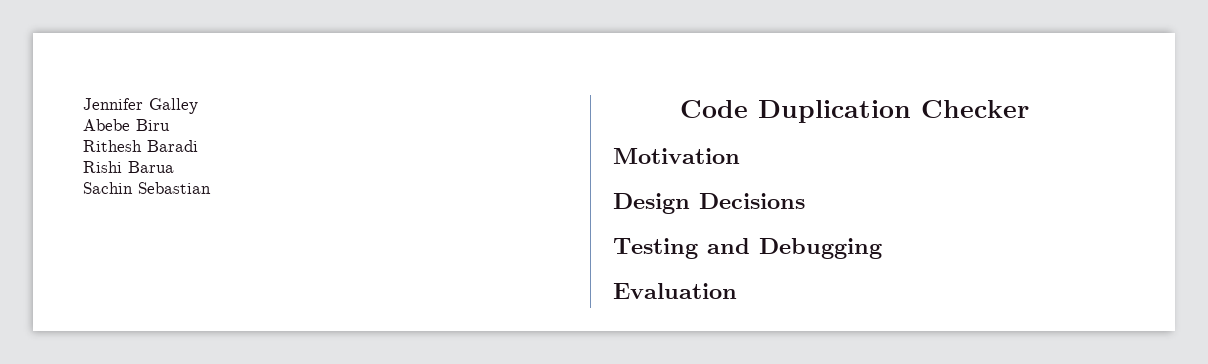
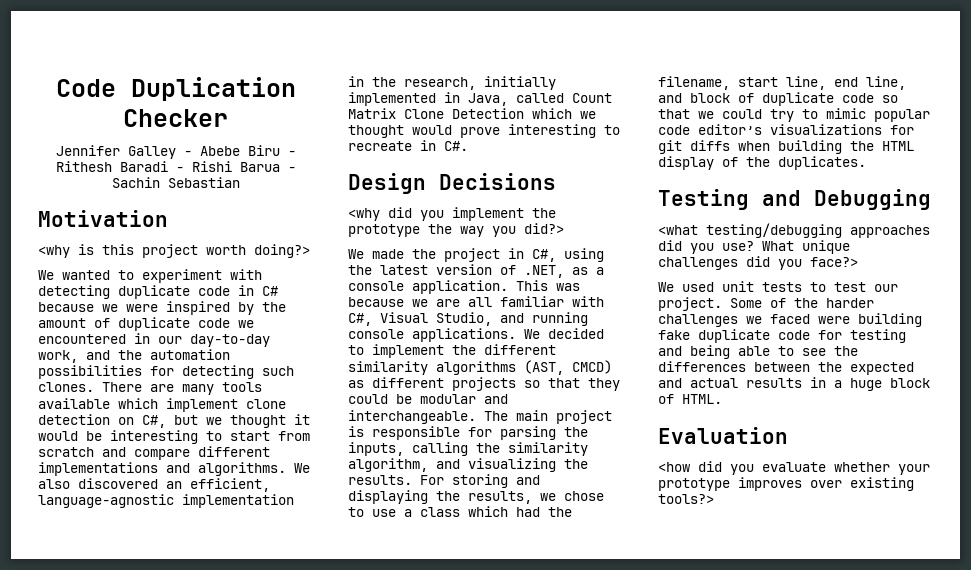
[83,98,198,114] [83,119,170,131] [83,140,198,152] [83,161,174,173] [83,182,211,194] [680,100,1029,123] [613,148,740,164] [613,193,805,214] [613,238,882,259] [613,283,737,299] Jennifer Galley // Abebe Biru // Rithesh Baradi // Rishi Barua // Sachin Sebastian // Code Duplication Checker // Motivation // Design Decisions // Testing and Debugging // Evaluation -> [55,77,296,101] [123,109,228,127] [55,145,296,159] [55,161,296,172] [111,177,240,188] [38,210,168,227] [38,244,310,258] [38,269,262,283] [38,285,278,299] [38,301,286,315] [38,317,254,331] [38,333,270,347] [38,349,230,363] [38,365,294,379] [38,382,262,395] [38,398,286,412] [38,414,310,428] [38,430,310,444] [38,446,270,460] [38,462,310,476] [38,478,270,492] [38,494,294,508] [348,76,556,90] [348,92,612,106] [348,108,596,119] [348,124,620,138] [348,140,468,151] [348,173,556,194] [348,207,556,221] [348,223,564,237] [348,248,604,262] [348,264,604,278] [348,280,580,294] [348,296,604,307] [348,312,588,326] [348,328,604,342] [348,344,556,358] [348,360,612,375] [348,377,620,391] [348,394,508,404] [348,410,612,424] [348,426,588,440] [348,442,588,456] [348,458,588,472] [348,474,540,488] [348,490,604,504] [348,506,572,517] [658,76,906,90] [658,92,898,106] [658,108,930,122] [658,124,914,135] [658,140,914,154] [658,156,866,170] [658,189,931,210] [658,223,930,238] [658,240,850,254] [658,256,858,270] [658,281,898,292] [658,297,874,311] [658,313,922,327] [658,329,906,343] [658,345,858,359] [658,361,914,375] [658,377,930,391] [658,394,722,404] [658,427,788,444] [658,461,930,475] [658,477,914,491] [658,494,714,504] Code Duplication Checker // Jennifer Galley - Abebe Biru - Rithesh Baradi - Rishi Barua - Sachin Sebastian // Motivation // <why is this project worth doing?> // We wanted to experiment with detecting duplicate code in C# because we were inspired by the amount of duplicate code we encountered in our day-to-day work, and the automation possibilities for detecting such clones. There are many tools available which implement clone detection on C#, but we thought it would be interesting to start from scratch and compare different implementations and algorithms. We also discovered an efficient, language-agnostic implementation in the research, initially implemented in Java, called Count Matrix Clone Detection which we thought would prove interesting to recreate in C#. // Design Decisions // <why did you implement the prototype the way you did?> // We made the project in C#, using the latest version of .NET, as a console application. This was because we are all familiar with C#, Visual Studio, and running console applications. We decided to implement the different similarity algorithms (AST, CMCD) as different projects so that they could be modular and interchangeable. The main project is responsible for parsing the inputs, calling the similarity algorithm, and visualizing the results. For storing and displaying the results, we chose to use a class which had the filename, start line, end line, and block of duplicate code so that we could try to mimic popular code editor’s visualizations for git diffs when building the HTML display of the duplicates. // Testing and Debugging // <what testing/debugging approaches did you use? What unique challenges did you face?> // We used unit tests to test our project. Some of the harder challenges we faced were building fake duplicate code for testing and being able to see the differences between the expected and actual results in a huge block of HTML. // Evaluation // <how did you evaluate whether your prototype improves over existing tools?>

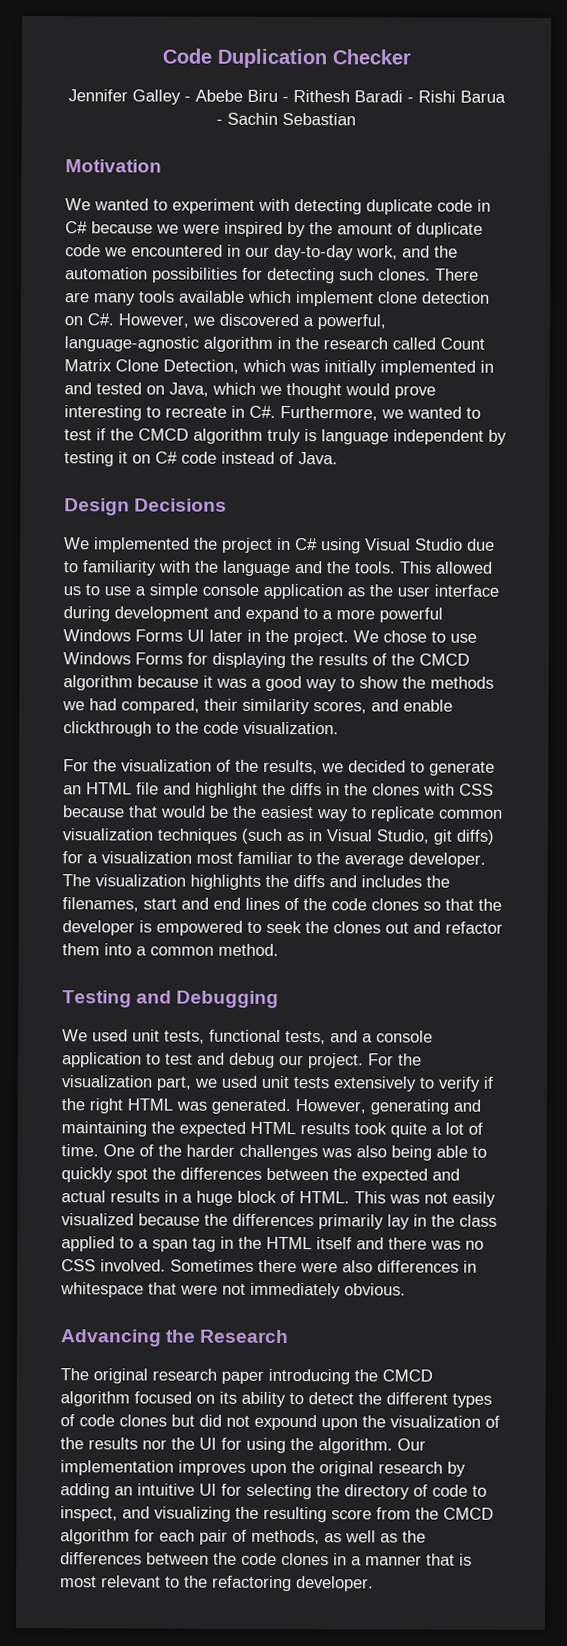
[38,244,310,258] // <why is this project worth doing?> -> (162, 166) none
[142,414,310,428] [38,430,310,444] [38,446,270,460] [38,462,310,476] [38,478,270,492] [38,494,294,508] [348,76,556,90] [348,92,612,106] [348,108,524,119] C#, but we thought it would be interesting to start from scratch and compare different implementations and algorithms. We also discovered an efficient, language-agnostic implementation in the research, initially implemented in Java, called Count Matrix Clone Detection -> [87,313,386,330] [64,336,485,352] [64,359,494,376] [64,382,209,397] C#. However, we discovered a powerful, language-agnostic algorithm in the research called Count Matrix Clone Detection, which was initially implemented in and tested on Java,
[348,173,556,194] [348,207,556,221] [348,223,564,237] [348,249,404,259] // Design Decisions // <why did you implement the prototype the way you did?> // We made -> [280,405,481,421] [64,428,507,445] [64,451,338,467] [64,498,228,516] [64,537,190,553] Furthermore, we wanted to test if the CMCD algorithm truly is language independent by testing it on C# code instead of Java. // Design Decisions // We implemented
[532,248,604,262] [348,264,604,278] [348,280,580,294] [348,296,604,307] [348,312,588,326] [348,328,604,342] [348,344,556,358] [348,360,612,375] [348,377,620,391] [348,394,508,404] [348,410,612,424] [348,426,588,440] [348,442,588,456] [348,458,588,472] [348,474,540,488] [348,490,604,504] [348,506,572,517] [658,76,906,90] [658,92,898,106] [658,108,930,122] [658,124,914,135] [658,140,914,154] [658,156,866,170] [658,189,931,210] [658,223,930,238] [658,240,850,254] [658,256,858,270] [658,281,898,292] [658,297,874,311] [658,313,922,327] [658,329,906,343] [658,346,682,356] C#, using the latest version of .NET, as a console application. This was because we are all familiar with C#, Visual Studio, and running console applications. We decided to implement the different similarity algorithms (AST, CMCD) as different projects so that they could be modular and interchangeable. The main project is responsible for parsing the inputs, calling the similarity algorithm, and visualizing the results. For storing and displaying the results, we chose to use a class which had the filename, start line, end line, and block of duplicate code so that we could try to mimic popular code editor’s visualizations for git diffs when building the HTML display of the duplicates. // Testing and Debugging // <what testing/debugging approaches did you use? What unique challenges did you face?> // We used unit tests to test our project. Some of the harder challenges we faced were building fake duplicate code for testing and -> [295,538,495,554] [63,560,493,577] [63,583,499,600] [63,606,443,623] [63,629,477,646] [63,652,470,669] [63,675,494,692] [62,698,453,715] [63,721,339,737] [63,759,495,776] [63,782,494,798] [63,805,503,822] [62,828,494,845] [62,851,486,868] [62,874,450,890] [62,897,502,912] [62,920,503,936] [62,943,279,956] [62,990,280,1008] [62,1029,433,1045] [62,1052,422,1069] [61,1075,494,1092] [61,1098,481,1115] [61,1121,483,1138] [61,1144,387,1161] C# using Visual Studio due to familiarity with the language and the tools. This allowed us to use a simple console application as the user interface during development and expand to a more powerful Windows Forms UI later in the project. We chose to use Windows Forms for displaying the results of the CMCD algorithm because it was a good way to show the methods we had compared, their similarity scores, and enable clickthrough to the code visualization. // For the visualization of the results, we decided to generate an HTML file and highlight the diffs in the clones with CSS because that would be the easiest way to replicate common visualization techniques (such as in Visual Studio, git diffs) for a visualization most familiar to the average developer. The visualization highlights the diffs and includes the filenames, start and end lines of the code clones so that the developer is empowered to seek the clones out and refactor them into a common method. // Testing and Debugging // We used unit tests, functional tests, and a console application to test and debug our project. For the visualization part, we used unit tests extensively to verify if the right HTML was generated. However, generating and maintaining the expected HTML results took quite a lot of time. One of the harder challenges was also
[802,348,826,356] see -> [61,1167,148,1183] quickly spot
[658,427,788,444] [658,461,930,475] [658,477,914,491] [658,494,714,504] // Evaluation // <how did you evaluate whether your prototype improves over existing tools?> -> [354,1191,496,1207] [61,1213,497,1230] [61,1236,484,1252] [61,1259,477,1273] [60,1282,406,1299] [60,1329,290,1347] [60,1368,433,1385] [60,1391,492,1408] [60,1414,500,1431] [60,1437,426,1454] [60,1460,466,1477] [60,1483,487,1500] [60,1506,494,1523] [60,1529,426,1545] [60,1552,472,1566] [60,1575,374,1592] This was not easily visualized because the differences primarily lay in the class applied to a span tag in the HTML itself and there was no CSS involved. Sometimes there were also differences in whitespace that were not immediately obvious. // Advancing the Research // The original research paper introducing the CMCD algorithm focused on its ability to detect the different types of code clones but did not expound upon the visualization of the results nor the UI for using the algorithm. Our implementation improves upon the original research by adding an intuitive UI for selecting the directory of code to inspect, and visualizing the resulting score from the CMCD algorithm for each pair of methods, as well as the differences between the code clones in a manner that is most relevant to the refactoring developer.

